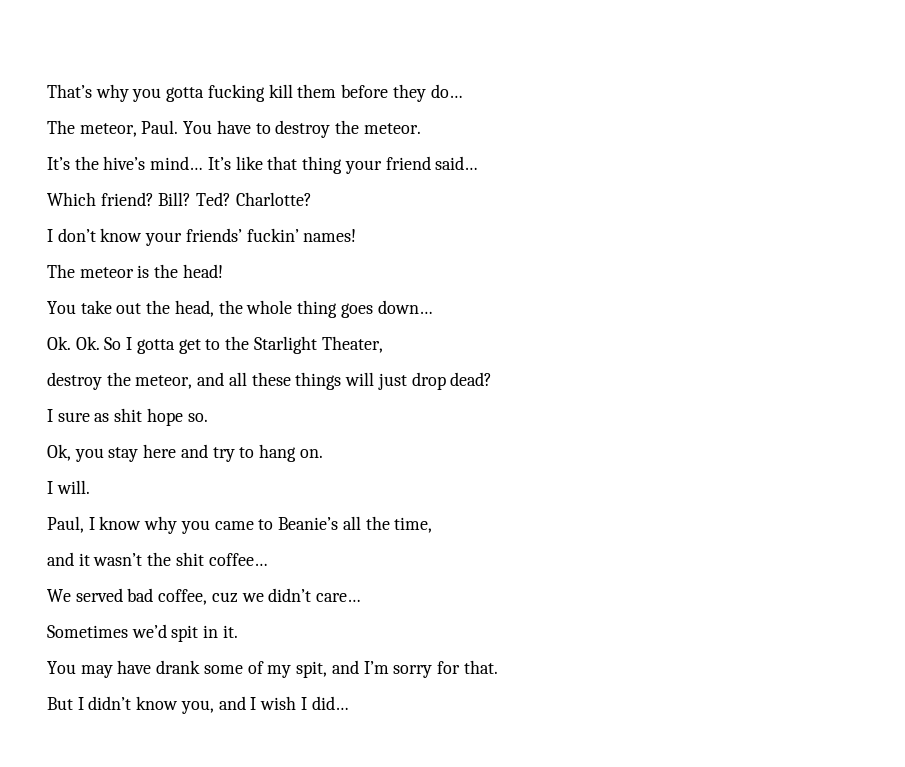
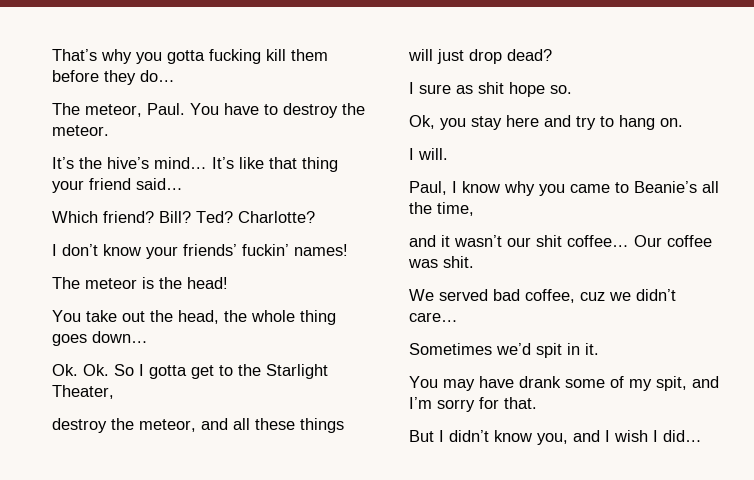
[147,552,172,566] the -> [507,237,531,247] our
(268, 559) none -> [634,235,712,247] [408,256,474,268] Our coffee was shit.

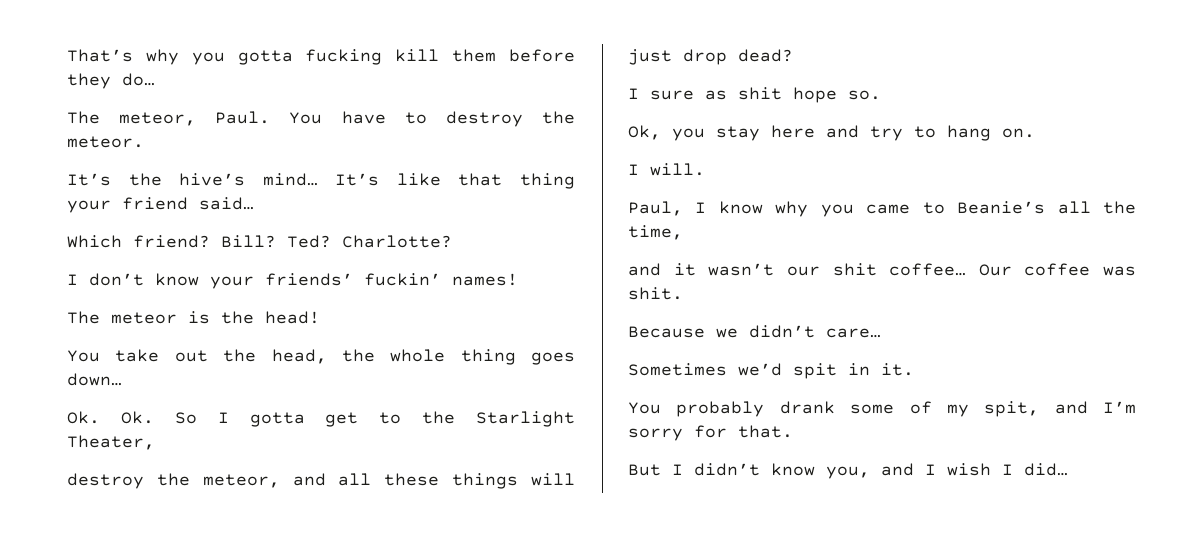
[409,289,605,303] We served bad coffee, cuz -> [628,326,705,338] Because
[443,376,514,391] may have -> [676,401,765,417] probably

